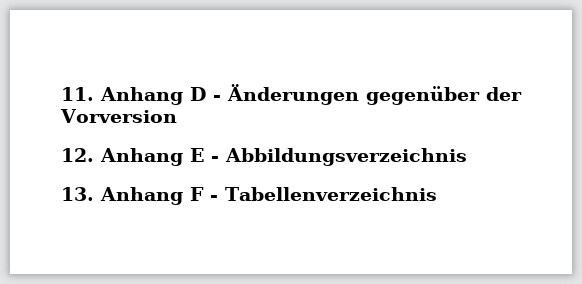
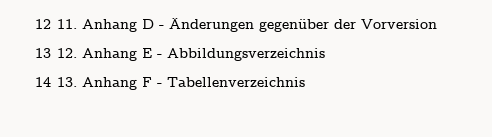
(61, 94) none -> [35,19,51,29] 12
(177, 116) none -> [35,48,51,58] 13
(467, 157) none -> [35,77,51,87] 14

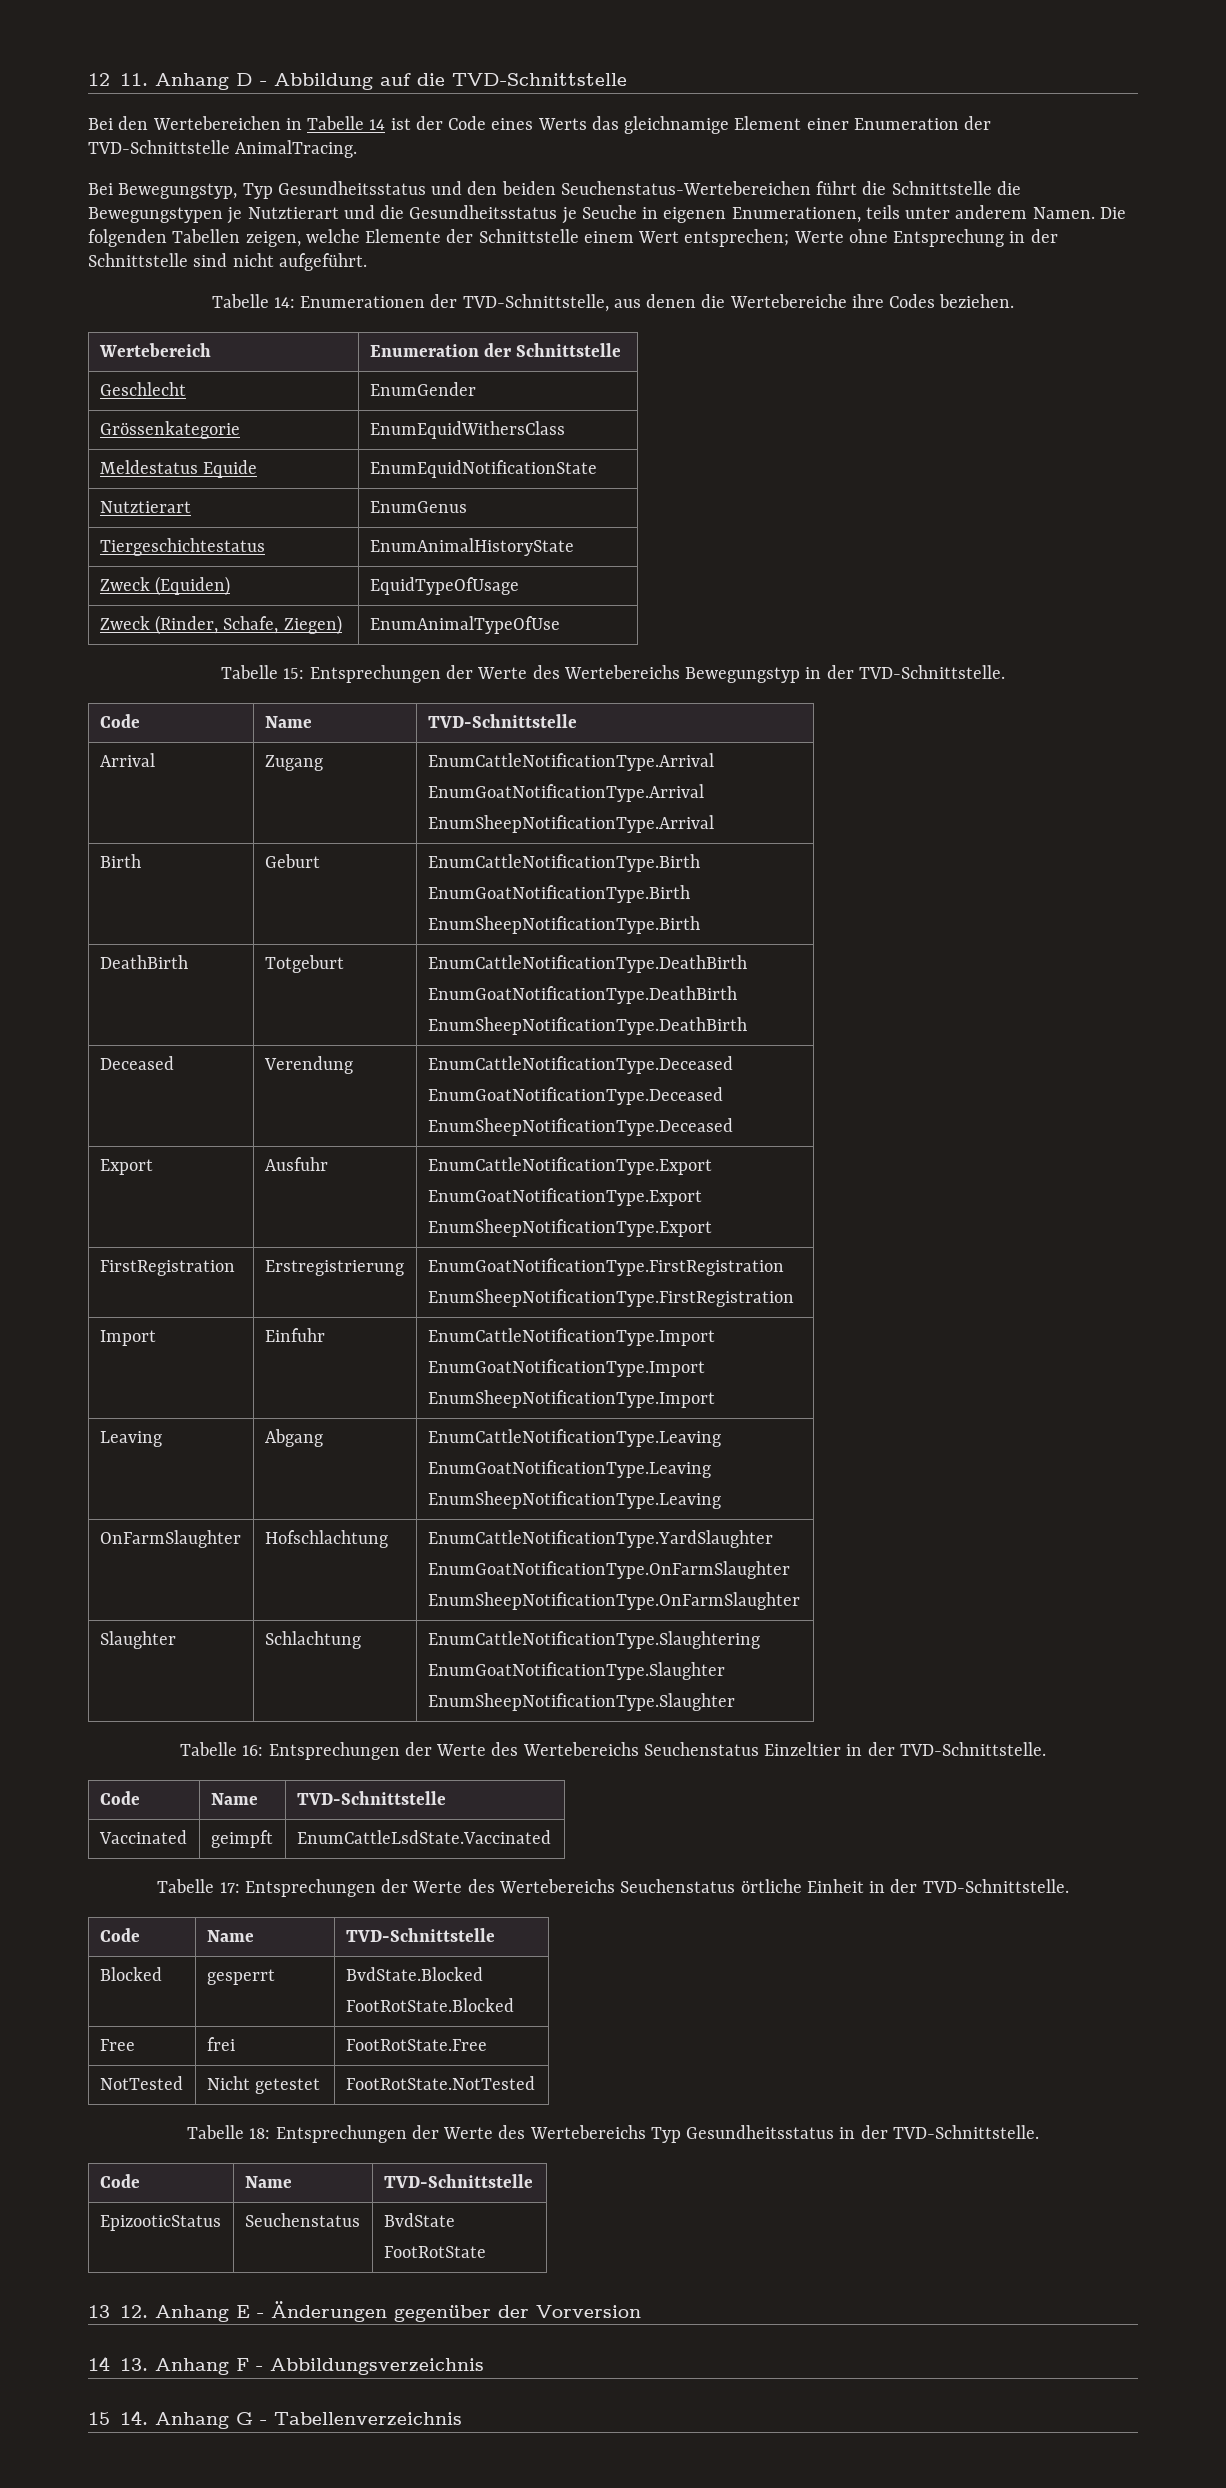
[168,18,437,32] [35,48,325,61] [35,77,152,90] Änderungen gegenüber der Vorversion // 13 12. Anhang E - Abbildungsverzeichnis // 14 13. Anhang F -> [273,73,627,90] [88,116,992,134] [88,140,358,158] [88,181,1021,199] [88,205,1126,224] [88,229,1058,247] [88,253,367,271] [211,294,1015,312] [98,343,211,357] [369,343,622,357] [99,382,186,396] [369,382,476,396] [99,421,240,439] [369,421,565,439] [99,460,257,478] [369,460,597,478] [99,501,191,513] [369,501,467,513] [99,538,265,556] [369,538,574,556] [99,576,230,596] [369,577,519,595] [99,615,342,635] [369,616,560,634] [221,665,1005,683] [99,714,140,728] [264,716,312,728] [427,714,577,728] [99,753,155,767] [264,755,323,771] [427,753,714,771] [427,784,704,802] [427,815,714,833] [99,854,141,868] [264,854,320,868] [427,854,700,872] [427,885,690,903] [427,916,700,934] [99,955,188,969] [264,955,344,973] [427,955,747,973] [427,986,737,1004] [427,1017,747,1035] [99,1056,174,1070] [263,1056,353,1074] [427,1056,733,1074] [427,1087,723,1105] [427,1118,733,1136] [99,1159,153,1175] [264,1157,328,1171] [427,1157,712,1175] [427,1188,702,1206] [427,1219,712,1237] [99,1260,235,1276] [264,1260,404,1276] [427,1258,784,1276] [427,1289,794,1307] [99,1330,156,1346] [264,1328,325,1342] [427,1328,715,1346] [427,1359,705,1377] [427,1390,715,1408] [99,1431,162,1447] [264,1429,323,1447] [427,1429,721,1447] [427,1460,711,1478] [427,1491,721,1509] [99,1530,241,1548] [264,1530,388,1548] [427,1530,773,1548] [427,1561,790,1579] [427,1592,800,1610] [99,1631,176,1649] [264,1631,361,1649] [427,1631,760,1649] [427,1662,725,1680] [427,1693,735,1711] [180,1742,1046,1760] [99,1791,140,1805] [210,1793,258,1805] [296,1791,446,1805] [98,1830,187,1844] [210,1830,273,1848] [296,1830,551,1844] [157,1879,1069,1897] [99,1928,140,1942] [206,1930,254,1942] [345,1928,495,1942] [99,1967,162,1981] [206,1969,275,1985] [345,1967,483,1981] [345,1998,514,2012] [99,2039,135,2051] [206,2037,235,2051] [345,2039,487,2051] [99,2076,183,2090] [206,2076,320,2094] [345,2076,535,2090] [187,2125,1039,2143] [99,2174,140,2188] [244,2176,292,2188] [383,2174,533,2188] [99,2215,221,2231] [244,2213,360,2227] [383,2213,455,2227] [383,2246,486,2258] [88,2301,641,2322] [88,2356,484,2375] [88,2410,253,2429] Abbildung auf die TVD-Schnittstelle // Bei den Wertebereichen in Tabelle 14 ist der Code eines Werts das gleichnamige Element einer Enumeration der TVD-Schnittstelle AnimalTracing. // Bei Bewegungstyp, Typ Gesundheitsstatus und den beiden Seuchenstatus-Wertebereichen führt die Schnittstelle die Bewegungstypen je Nutztierart und die Gesundheitsstatus je Seuche in eigenen Enumerationen, teils unter anderem Namen. Die folgenden Tabellen zeigen, welche Elemente der Schnittstelle einem Wert entsprechen; Werte ohne Entsprechung in der Schnittstelle sind nicht aufgeführt. // Tabelle 14: Enumerationen der TVD-Schnittstelle, aus denen die Wertebereiche ihre Codes beziehen. // Wertebereich | Enumeration der Schnittstelle // Geschlecht | EnumGender // Grössenkategorie | EnumEquidWithersClass // Meldestatus Equide | EnumEquidNotificationState // Nutztierart | EnumGenus // Tiergeschichtestatus | EnumAnimalHistoryState // Zweck (Equiden) | EquidTypeOfUsage // Zweck (Rinder, Schafe, Ziegen) | EnumAnimalTypeOfUse // Tabelle 15: Entsprechungen der Werte des Wertebereichs Bewegungstyp in der TVD-Schnittstelle. // Code | Name | TVD-Schnittstelle // Arrival | Zugang | EnumCattleNotificationType.Arrival // EnumGoatNotificationType.Arrival // EnumSheepNotificationType.Arrival // Birth | Geburt | EnumCattleNotificationType.Birth // EnumGoatNotificationType.Birth // EnumSheepNotificationType.Birth // DeathBirth | Totgeburt | EnumCattleNotificationType.DeathBirth // EnumGoatNotificationType.DeathBirth // EnumSheepNotificationType.DeathBirth // Deceased | Verendung | EnumCattleNotificationType.Deceased // EnumGoatNotificationType.Deceased // EnumSheepNotificationType.Deceased // Export | Ausfuhr | EnumCattleNotificationType.Export // EnumGoatNotificationType.Export // EnumSheepNotificationType.Export // FirstRegistration | Erstregistrierung | EnumGoatNotificationType.FirstRegistration // EnumSheepNotificationType.FirstRegistration // Import | Einfuhr | EnumCattleNotificationType.Import // EnumGoatNotificationType.Import // EnumSheepNotificationType.Import // Leaving | Abgang | EnumCattleNotificationType.Leaving // EnumGoatNotificationType.Leaving // EnumSheepNotificationType.Leaving // OnFarmSlaughter | Hofschlachtung | EnumCattleNotificationType.YardSlaughter // EnumGoatNotificationType.OnFarmSlaughter // EnumSheepNotificationType.OnFarmSlaughter // Slaughter | Schlachtung | EnumCattleNotificationType.Slaughtering // EnumGoatNotificationType.Slaughter // EnumSheepNotificationType.Slaughter // Tabelle 16: Entsprechungen der Werte des Wertebereichs Seuchenstatus Einzeltier in der TVD-Schnittstelle. // Code | Name | TVD-Schnittstelle // Vaccinated | geimpft | EnumCattleLsdState.Vaccinated // Tabelle 17: Entsprechungen der Werte des Wertebereichs Seuchenstatus örtliche Einheit in der TVD-Schnittstelle. // Code | Name | TVD-Schnittstelle // Blocked | gesperrt | BvdState.Blocked // FootRotState.Blocked // Free | frei | FootRotState.Free // NotTested | Nicht getestet | FootRotState.NotTested // Tabelle 18: Entsprechungen der Werte des Wertebereichs Typ Gesundheitsstatus in der TVD-Schnittstelle. // Code | Name | TVD-Schnittstelle // EpizooticStatus | Seuchenstatus | BvdState // FootRotState // 13 12. Anhang E - Änderungen gegenüber der Vorversion // 14 13. Anhang F - Abbildungsverzeichnis // 15 14. Anhang G

